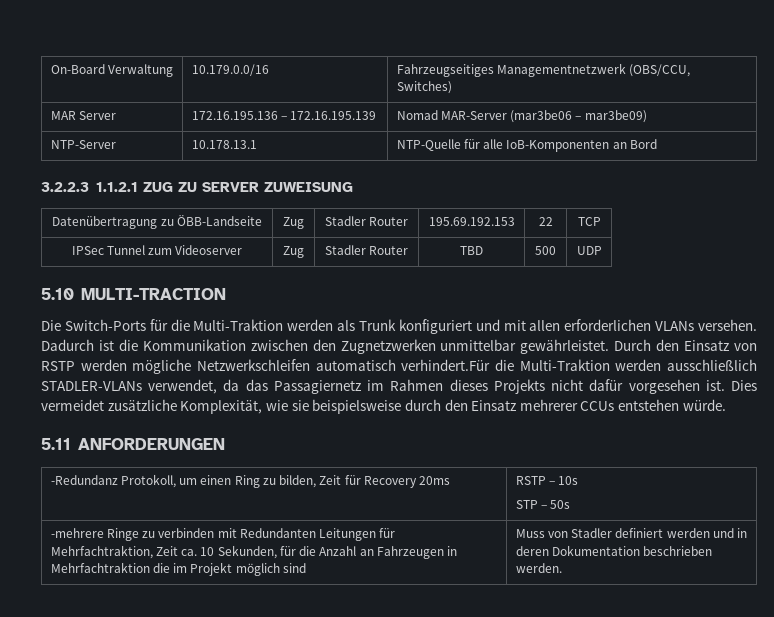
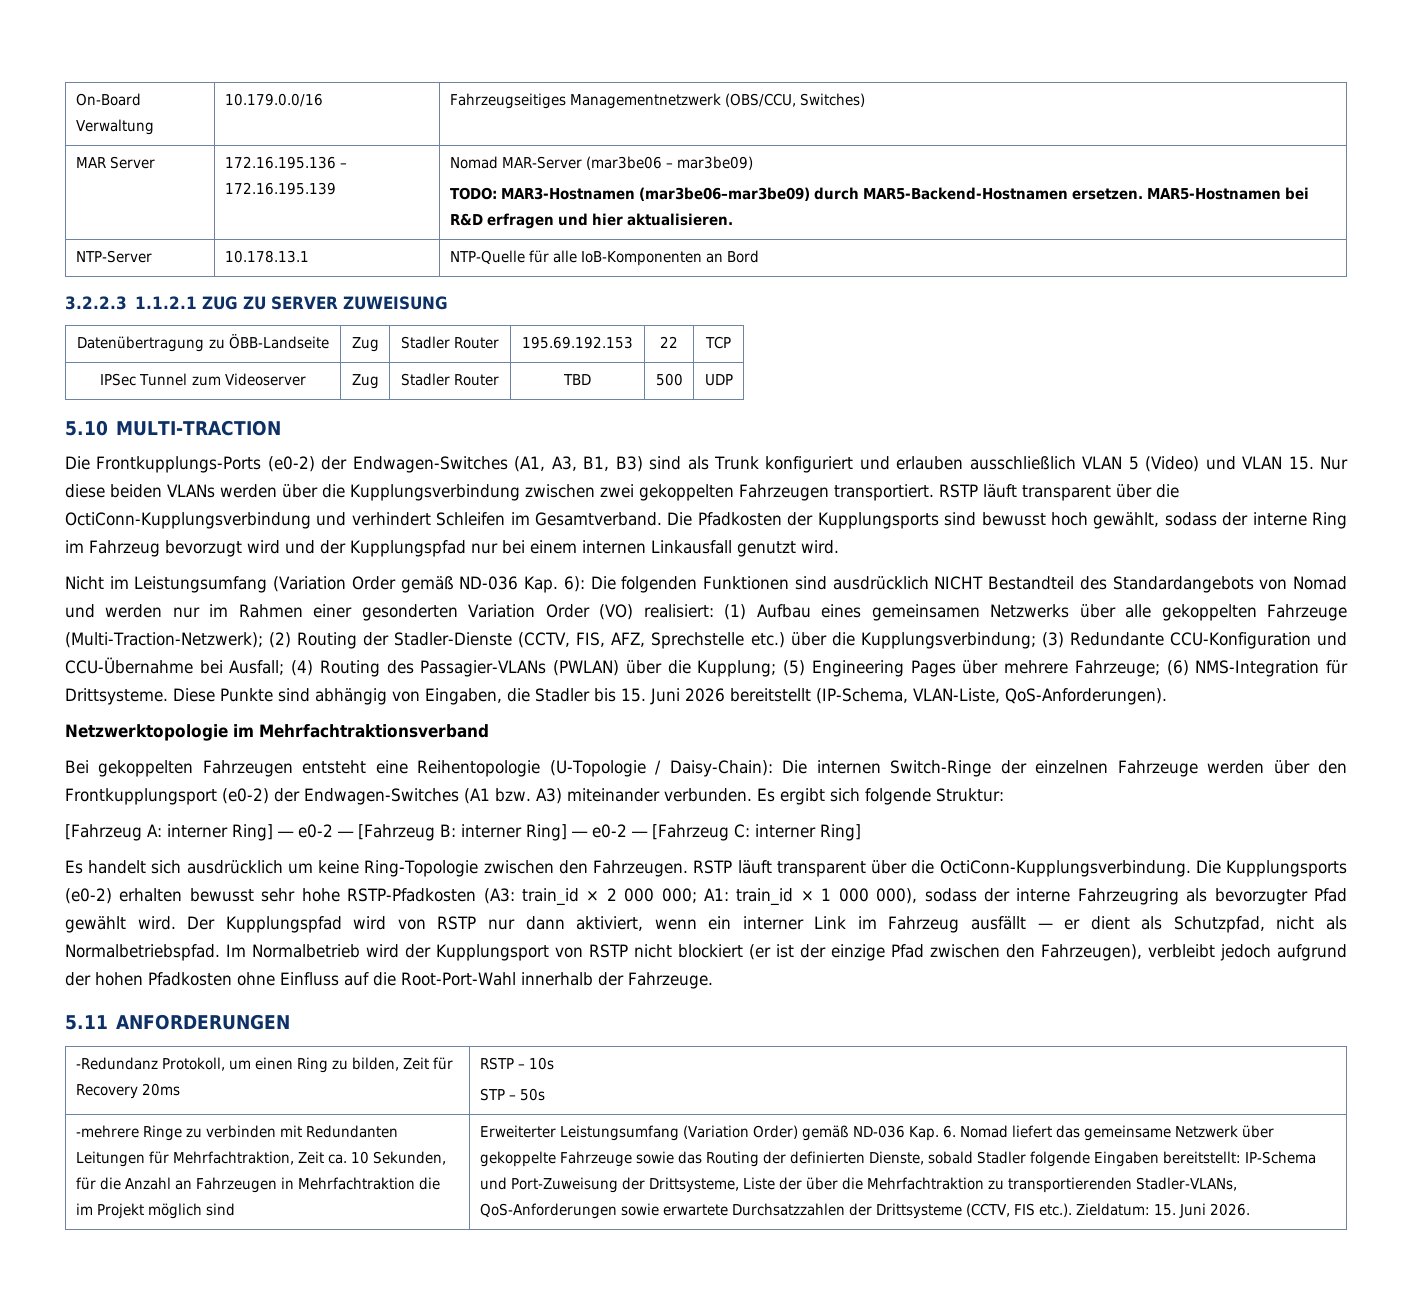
(647, 116) none -> [449,187,1309,201] [449,213,733,229] // TODO: MAR3-Hostnamen (mar3be06–mar3be09) durch MAR5-Backend-Hostnamen ersetzen. MAR5-Hostnamen bei R&D erfragen und hier aktualisieren.
[64,319,757,334] [41,339,757,354] [41,359,757,374] [41,379,758,394] [41,399,726,414] Switch-Ports für die Multi-Traktion werden als Trunk konfiguriert und mit allen erforderlichen VLANs versehen. Dadurch ist die Kommunikation zwischen den Zugnetzwerken unmittelbar gewährleistet. Durch den Einsatz von RSTP werden mögliche Netzwerkschleifen automatisch verhindert.Für die Multi-Traktion werden ausschließlich STADLER-VLANs verwendet, da das Passagiernetz im Rahmen dieses Projekts nicht dafür vorgesehen ist. Dies vermeidet zusätzliche Komplexität, wie sie beispielsweise durch den Einsatz mehrerer CCUs entstehen würde. -> [96,456,1349,473] [65,484,1179,501] [65,512,1348,529] [65,540,839,557] [65,576,1348,593] [65,604,1348,621] [65,632,1347,649] [65,657,1348,677] [65,688,1167,705] [65,724,489,741] [65,760,1348,777] [65,788,1004,805] [65,824,861,841] [65,860,1348,877] [65,888,1348,906] [65,916,1347,933] [65,944,1347,961] [65,972,713,989] Frontkupplungs-Ports (e0-2) der Endwagen-Switches (A1, A3, B1, B3) sind als Trunk konfiguriert und erlauben ausschließlich VLAN 5 (Video) und VLAN 15. Nur diese beiden VLANs werden über die Kupplungsverbindung zwischen zwei gekoppelten Fahrzeugen transportiert. RSTP läuft transparent über die OctiConn-Kupplungsverbindung und verhindert Schleifen im Gesamtverband. Die Pfadkosten der Kupplungsports sind bewusst hoch gewählt, sodass der interne Ring im Fahrzeug bevorzugt wird und der Kupplungspfad nur bei einem internen Linkausfall genutzt wird. // Nicht im Leistungsumfang (Variation Order gemäß ND-036 Kap. 6): Die folgenden Funktionen sind ausdrücklich NICHT Bestandteil des Standardangebots von Nomad und werden nur im Rahmen einer gesonderten Variation Order (VO) realisiert: (1) Aufbau eines gemeinsamen Netzwerks über alle gekoppelten Fahrzeuge (Multi-Traction-Netzwerk); (2) Routing der Stadler-Dienste (CCTV, FIS, AFZ, Sprechstelle etc.) über die Kupplungsverbindung; (3) Redundante CCU-Konfiguration und CCU-Übernahme bei Ausfall; (4) Routing des Passagier-VLANs (PWLAN) über die Kupplung; (5) Engineering Pages über mehrere Fahrzeuge; (6) NMS-Integration für Drittsysteme. Diese Punkte sind abhängig von Eingaben, die Stadler bis 15. Juni 2026 bereitstellt (IP-Schema, VLAN-Liste, QoS-Anforderungen). // Netzwerktopologie im Mehrfachtraktionsverband // Bei gekoppelten Fahrzeugen entsteht eine Reihentopologie (U-Topologie / Daisy-Chain): Die internen Switch-Ringe der einzelnen Fahrzeuge werden über den Frontkupplungsport (e0-2) der Endwagen-Switches (A1 bzw. A3) miteinander verbunden. Es ergibt sich folgende Struktur: // [Fahrzeug A: interner Ring] ― e0-2 ― [Fahrzeug B: interner Ring] ― e0-2 ― [Fahrzeug C: interner Ring] // Es handelt sich ausdrücklich um keine Ring-Topologie zwischen den Fahrzeugen. RSTP läuft transparent über die OctiConn-Kupplungsverbindung. Die Kupplungsports (e0-2) erhalten bewusst sehr hohe RSTP-Pfadkosten (A3: train_id × 2 000 000; A1: train_id × 1 000 000), sodass der interne Fahrzeugring als bevorzugter Pfad gewählt wird. Der Kupplungspfad wird von RSTP nur dann aktiviert, wenn ein interner Link im Fahrzeug ausfällt — er dient als Schutzpfad, nicht als Normalbetriebspfad. Im Normalbetrieb wird der Kupplungsport von RSTP nicht blockiert (er ist der einzige Pfad zwischen den Fahrzeugen), verbleibt jedoch aufgrund der hohen Pfadkosten ohne Einfluss auf die Root-Port-Wahl innerhalb der Fahrzeuge.
[515,528,748,538] [515,545,713,556] [515,563,562,573] Muss von Stadler definiert werden und in deren Dokumentation beschrieben werden. -> [479,1125,1275,1141] [479,1151,1317,1167] [479,1177,1238,1193] [479,1203,1251,1219] Erweiterter Leistungsumfang (Variation Order) gemäß ND-036 Kap. 6. Nomad liefert das gemeinsame Netzwerk über gekoppelte Fahrzeuge sowie das Routing der definierten Dienste, sobald Stadler folgende Eingaben bereitstellt: IP-Schema und Port-Zuweisung der Drittsysteme, Liste der über die Mehrfachtraktion zu transportierenden Stadler-VLANs, QoS-Anforderungen sowie erwartete Durchsatzzahlen der Drittsysteme (CCTV, FIS etc.). Zieldatum: 15. Juni 2026.

